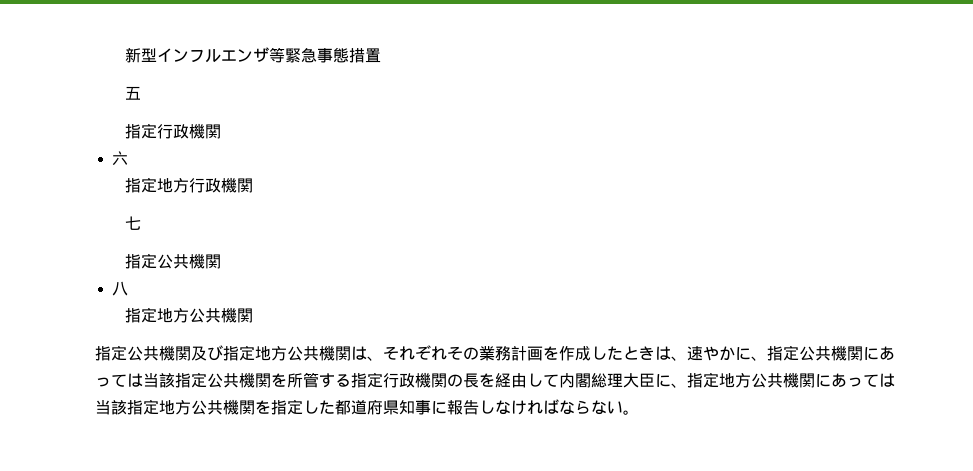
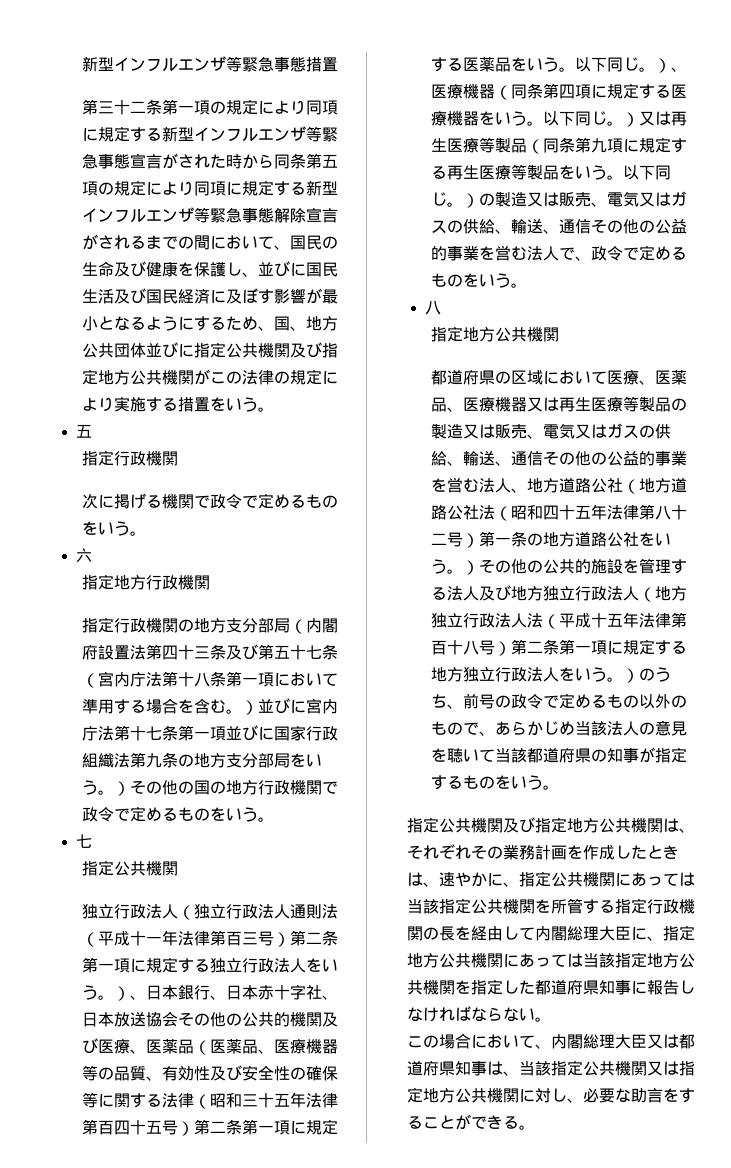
[125,86,142,100] [125,123,222,139] 五 // 指定行政機関 -> [81,99,338,115] [81,126,338,142] [81,153,338,169] [81,180,338,196] [81,207,338,223] [81,234,338,250] [81,261,338,277] [81,288,338,304] [81,316,338,331] [81,342,338,358] [81,369,338,385] [81,396,274,412] [76,424,93,438] [81,450,178,466] [81,493,338,509] [81,521,146,536] 第三十二条第一項の規定により同項に規定する新型インフルエンザ等緊急事態宣言がされた時から同条第五項の規定により同項に規定する新型インフルエンザ等緊急事態解除宣言がされるまでの間において、国民の生命及び健康を保護し、並びに国民生活及び国民経済に及ぼす影響が最小となるようにするため、国、地方公共団体並びに指定公共機関及び指定地方公共機関がこの法律の規定により実施する措置をいう。 // 五 // 指定行政機関 // 次に掲げる機関で政令で定めるものをいう。
[125,216,142,230] [125,253,222,269] 七 // 指定公共機関 -> [81,617,338,634] [81,644,338,660] [81,671,338,688] [81,698,338,715] [81,725,338,741] [81,752,322,768] [81,779,338,796] [81,806,274,822] [76,834,93,848] [81,860,178,876] [81,904,338,920] [81,930,338,947] [81,957,338,973] [81,984,338,1001] [81,1011,338,1027] [81,1038,338,1055] [81,1065,338,1081] [81,1092,338,1109] [81,1119,338,1136] [430,57,687,73] [430,83,687,100] [430,110,687,127] [430,137,687,154] [430,164,671,180] [430,191,687,208] [430,218,687,234] [430,245,687,261] [430,273,527,288] 指定行政機関の地方支分部局（内閣府設置法第四十三条及び第五十七条（宮内庁法第十八条第一項において準用する場合を含む。）並びに宮内庁法第十七条第一項並びに国家行政組織法第九条の地方支分部局をいう。）その他の国の地方行政機関で政令で定めるものをいう。 // 七 // 指定公共機関 // 独立行政法人（独立行政法人通則法（平成十一年法律第百三号）第二条第一項に規定する独立行政法人をいう。）、日本銀行、日本赤十字社、日本放送協会その他の公共的機関及び医療、医薬品（医薬品、医療機器等の品質、有効性及び安全性の確保等に関する法律（昭和三十五年法律第百四十五号）第二条第一項に規定する医薬品をいう。以下同じ。）、医療機器（同条第四項に規定する医療機器をいう。以下同じ。）又は再生医療等製品（同条第九項に規定する再生医療等製品をいう。以下同じ。）の製造又は販売、電気又はガスの供給、輸送、通信その他の公益的事業を営む法人で、政令で定めるものをいう。
(254, 315) none -> [430,369,687,385] [430,396,687,412] [430,423,671,439] [430,450,687,466] [430,477,687,494] [430,504,687,521] [430,531,671,548] [430,558,687,575] [430,585,687,602] [430,612,687,629] [430,639,687,656] [430,667,671,683] [430,693,687,709] [430,720,687,736] [430,747,687,763] [430,775,559,790] // 都道府県の区域において医療、医薬品、医療機器又は再生医療等製品の製造又は販売、電気又はガスの供給、輸送、通信その他の公益的事業を営む法人、地方道路公社（地方道路公社法（昭和四十五年法律第八十二号）第一条の地方道路公社をいう。）その他の公共的施設を管理する法人及び地方独立行政法人（地方独立行政法人法（平成十五年法律第百十八号）第二条第一項に規定する地方独立行政法人をいう。）のうち、前号の政令で定めるもの以外のもので、あらかじめ当該法人の意見を聴いて当該都道府県の知事が指定するものをいう。
(639, 412) none -> [407,1033,696,1049] [407,1060,696,1076] [407,1087,696,1103] [407,1114,536,1130] // この場合において、内閣総理大臣又は都道府県知事は、当該指定公共機関又は指定地方公共機関に対し、必要な助言をすることができる。

